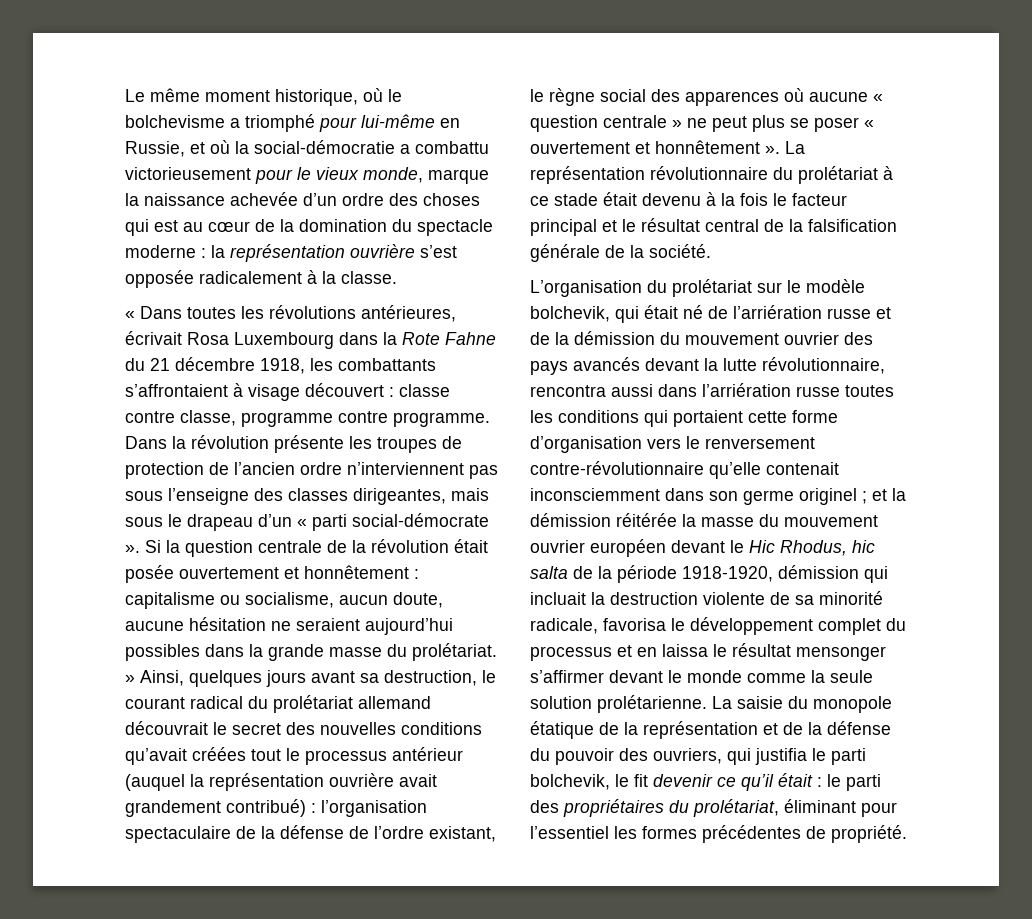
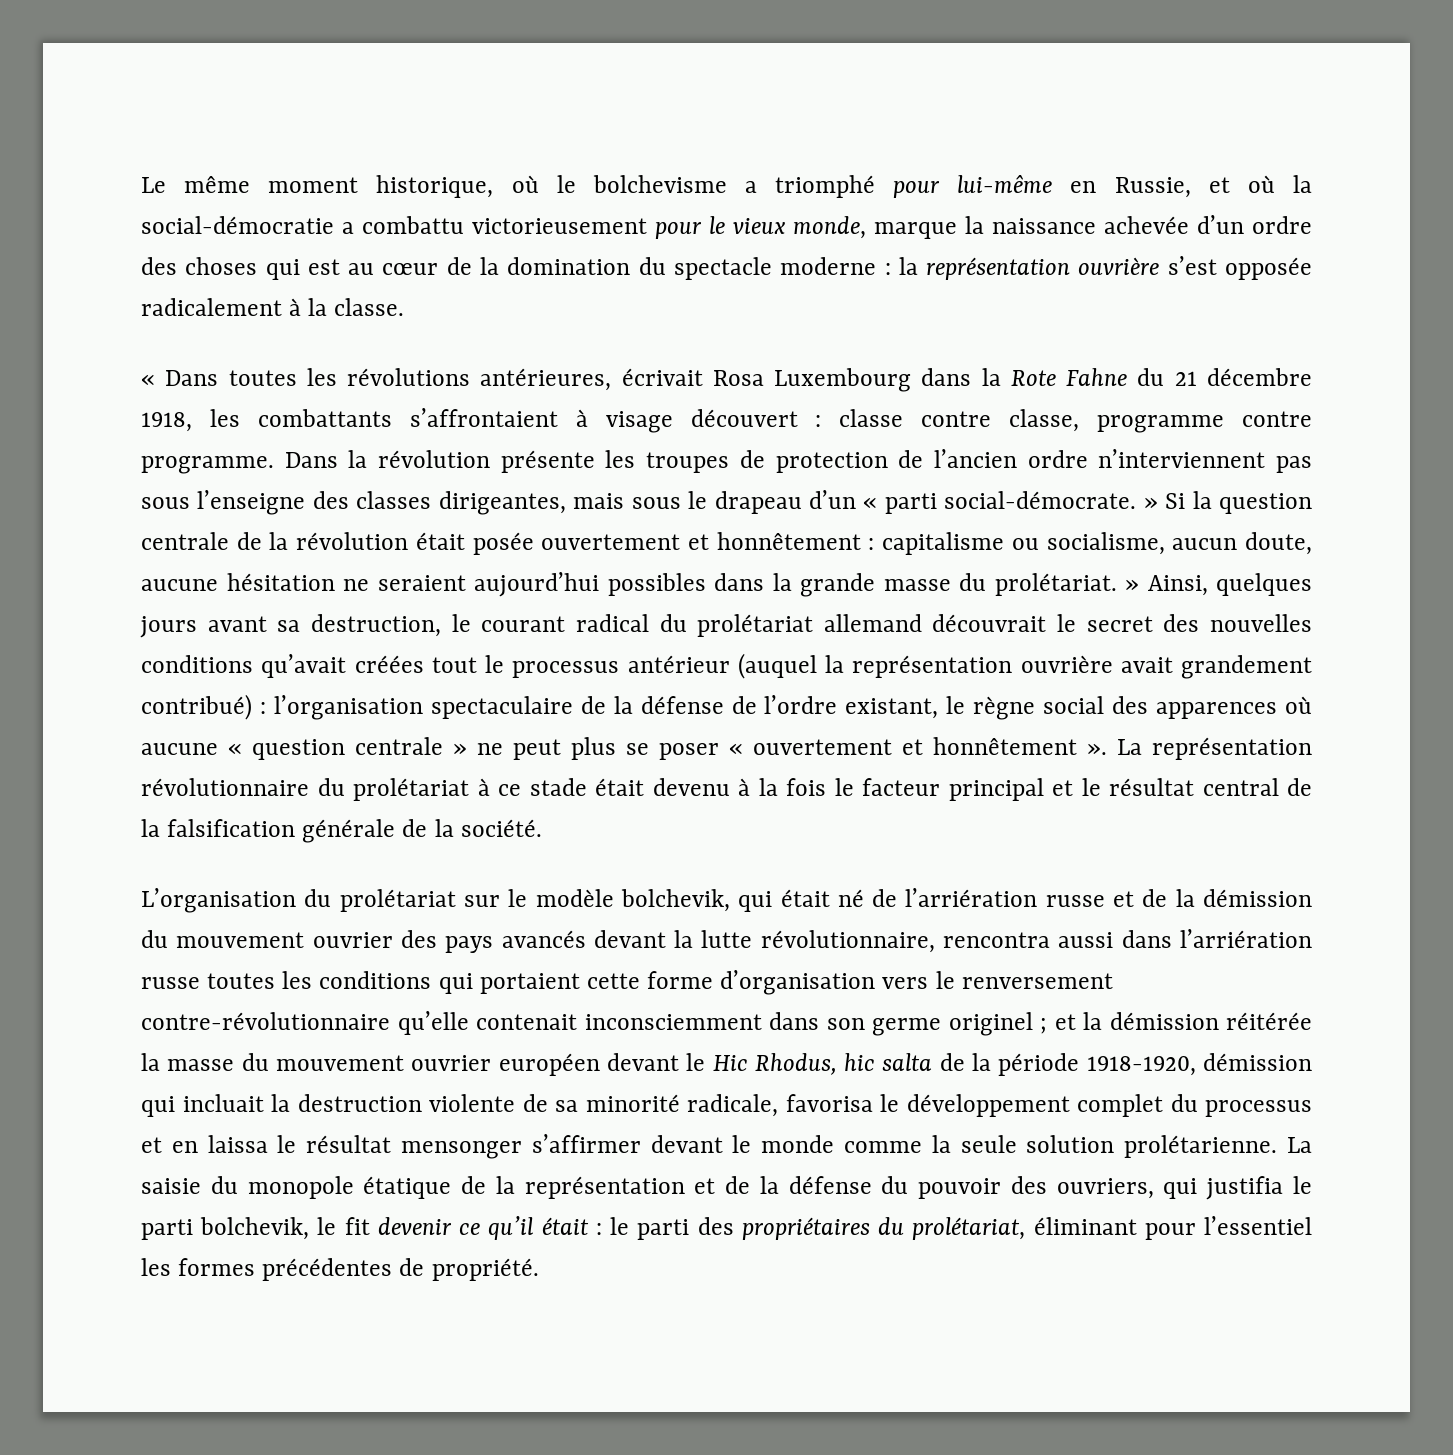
[352,513,489,527] [125,545,140,553] social-démocrate ». -> [944,491,1158,509] social-démocrate. »

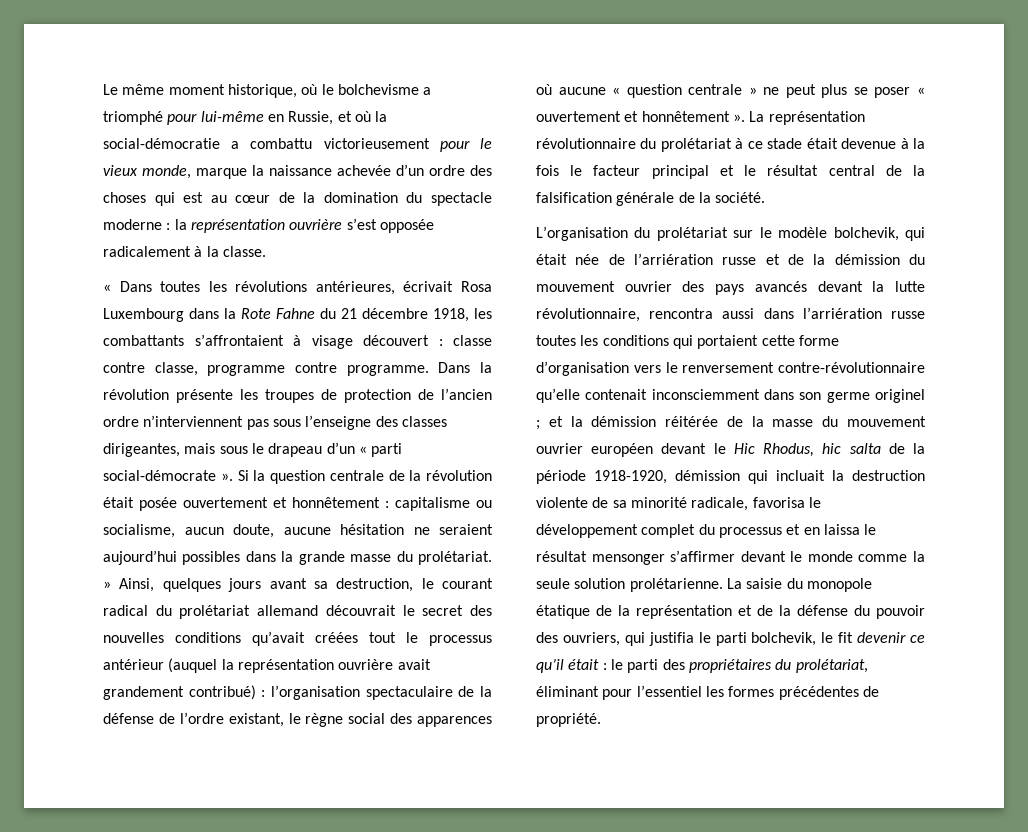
[944,491,1158,509] social-démocrate. » -> [103,470,233,481] social-démocrate ».
[652,778,730,796] devenu -> [841,138,897,149] devenue
[837,889,864,907] né -> [575,254,600,265] née
(1312, 1021) none -> [726,416,743,427] de

